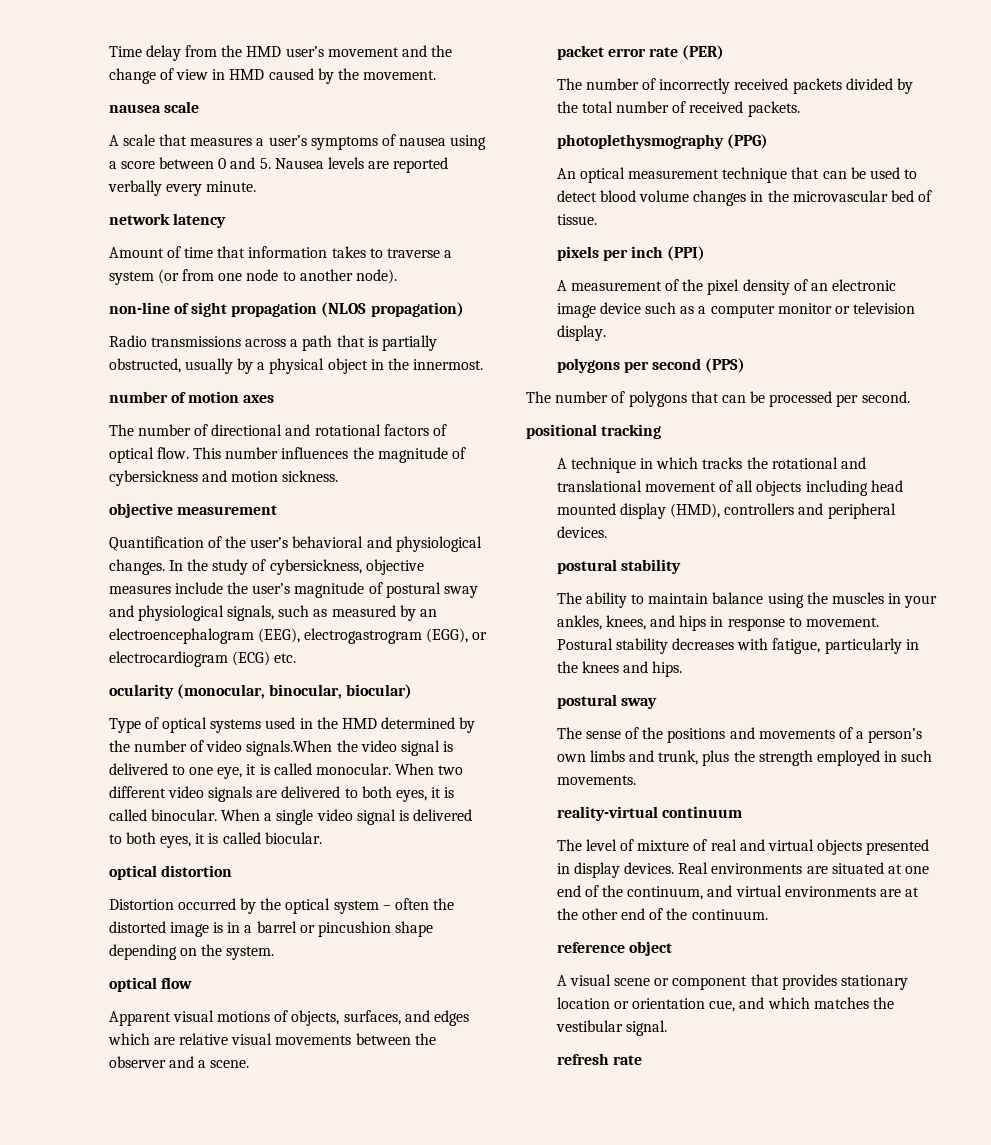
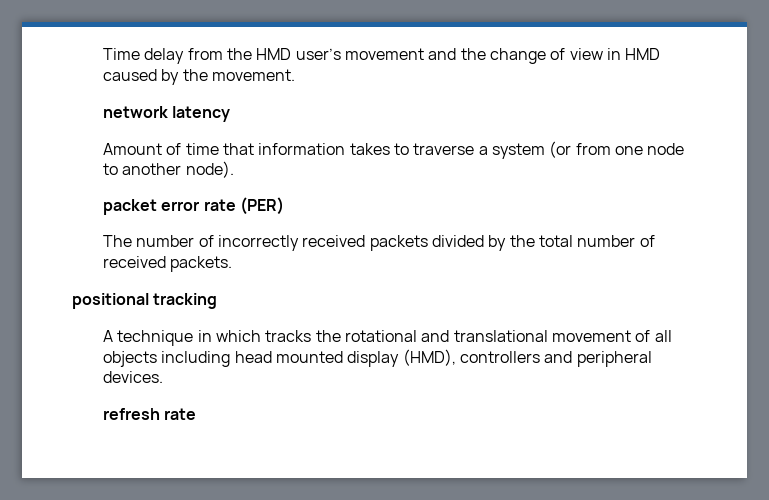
[108,101,199,113] [108,134,487,150] [108,157,449,173] [107,180,257,196] // nausea scale // A scale that measures a user’s symptoms of nausea using a score between 0 and 5. Nausea levels are reported verbally every minute. -> (296, 75) none
[108,302,464,317] [108,335,437,351] [108,358,484,374] [108,391,275,403] [108,424,447,436] [108,447,466,463] [108,470,339,486] [108,503,277,518] [108,536,482,552] [108,559,424,575] [108,582,478,598] [108,605,437,621] [108,628,488,644] [108,651,297,667] [108,684,413,699] [108,717,476,733] [108,740,454,756] [108,763,464,779] [108,786,455,802] [108,809,473,825] [108,832,322,848] [108,865,232,880] [108,898,455,914] [108,921,434,937] [108,944,275,960] [108,977,192,992] [108,1010,469,1026] [107,1033,436,1045] [108,1056,250,1068] // non-line of sight propagation (NLOS propagation) // Radio transmissions across a path that is partially obstructed, usually by a physical object in the innermost. // number of motion axes // The number of directional and rotational factors of optical flow. This number influences the magnitude of cybersickness and motion sickness. // objective measurement // Quantification of the user’s behavioral and physiological changes. In the study of cybersickness, objective measures include the user’s magnitude of postural sway and physiological signals, such as measured by an electroencephalogram (EEG), electrogastrogram (EGG), or electrocardiogram (ECG) etc. // ocularity (monocular, binocular, biocular) // Type of optical systems used in the HMD determined by the number of video signals.When the video signal is delivered to one eye, it is called monocular. When two different video signals are delivered to both eyes, it is called binocular. When a single video signal is delivered to both eyes, it is called biocular. // optical distortion // Distortion occurred by the optical system – often the distorted image is in a barrel or pincushion shape depending on the system. // optical flow // Apparent visual motions of objects, surfaces, and edges which are relative visual movements between the observer and a scene. -> (234, 169) none
[556,134,768,149] [556,167,918,183] [556,190,933,206] [556,214,597,225] [556,246,706,261] [556,279,897,295] [556,302,916,318] [556,325,606,341] [556,358,746,373] [526,391,910,407] // photoplethysmography (PPG) // An optical measurement technique that can be used to detect blood volume changes in the microvascular bed of tissue. // pixels per inch (PPI) // A measurement of the pixel density of an electronic image device such as a computer monitor or television display. // polygons per second (PPS) // The number of polygons that can be processed per second. -> (233, 264) none
[556,559,681,574] [556,592,938,608] [556,615,879,631] [556,638,919,654] [556,661,683,677] [556,694,657,709] [556,727,923,743] [556,750,933,766] [556,775,636,785] [556,806,742,821] [556,839,930,855] [556,862,930,878] [556,885,920,900] [556,908,768,920] [556,941,672,956] [556,974,908,990] [556,997,894,1012] [555,1020,667,1036] // postural stability // The ability to maintain balance using the muscles in your ankles, knees, and hips in response to movement. Postural stability decreases with fatigue, particularly in the knees and hips. // postural sway // The sense of the positions and movements of a person’s own limbs and trunk, plus the strength employed in such movements. // reality-virtual continuum // The level of mixture of real and virtual objects presented in display devices. Real environments are situated at one end of the continuum, and virtual environments are at the other end of the continuum. // reference object // A visual scene or component that provides stationary location or orientation cue, and which matches the vestibular signal. -> (164, 377) none

